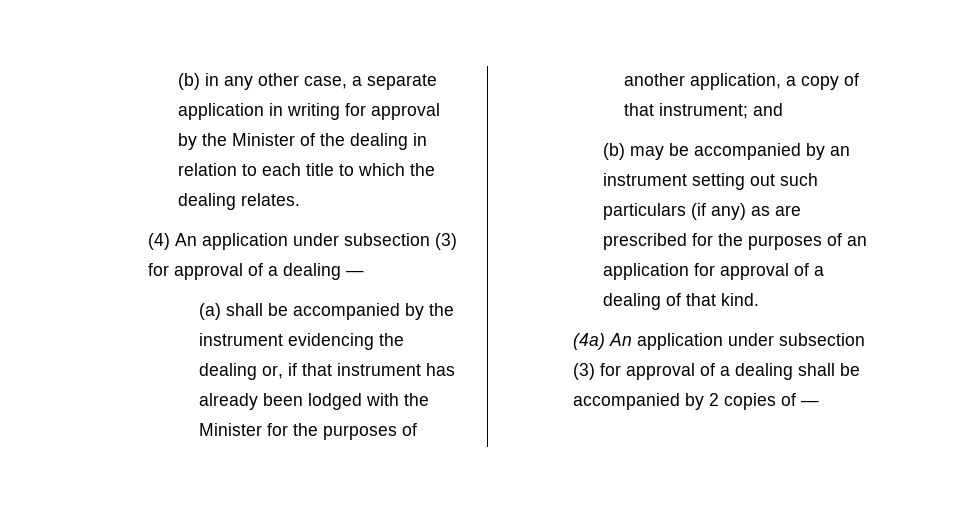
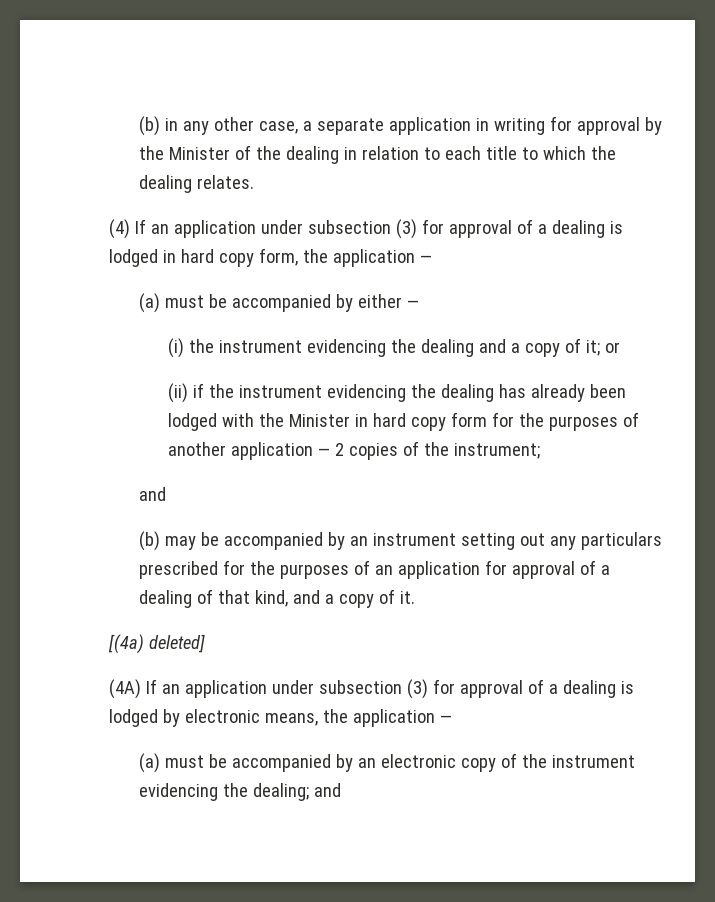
[174,233,457,250] [147,263,364,280] [199,303,455,320] [199,333,405,350] [199,363,422,380] An application under subsection (3) for approval of a dealing — // (a) shall be accompanied by the instrument evidencing the dealing or, if that instrument -> [135,219,624,239] [109,248,433,267] [138,293,419,313] [167,338,620,358] [167,383,494,403] If an application under subsection (3) for approval of a dealing is lodged in hard copy form, the application — // (a) must be accompanied by either — // (i) the instrument evidencing the dealing and a copy of it; or // (ii) if the instrument evidencing the dealing
(263, 429) none -> [354,412,487,431] in hard copy form
[690,73,860,90] [624,103,655,116] application, a copy of that -> [230,441,449,460] application — 2 copies of the
(749, 111) none -> (540, 451) //
[779,173,818,186] [602,203,801,220] such particulars (if any) as are -> [549,532,662,550] any particulars
[720,293,759,306] [572,333,865,350] [572,363,860,380] [572,393,819,410] kind. // (4a) An application under subsection (3) for approval of a dealing shall be accompanied by 2 copies of — -> [254,589,415,608] [108,634,206,654] [109,679,635,699] [109,709,453,727] [138,753,635,773] [138,783,341,801] kind, and a copy of it. // [(4a) deleted] // (4A) If an application under subsection (3) for approval of a dealing is lodged by electronic means, the application — // (a) must be accompanied by an electronic copy of the instrument evidencing the dealing; and

